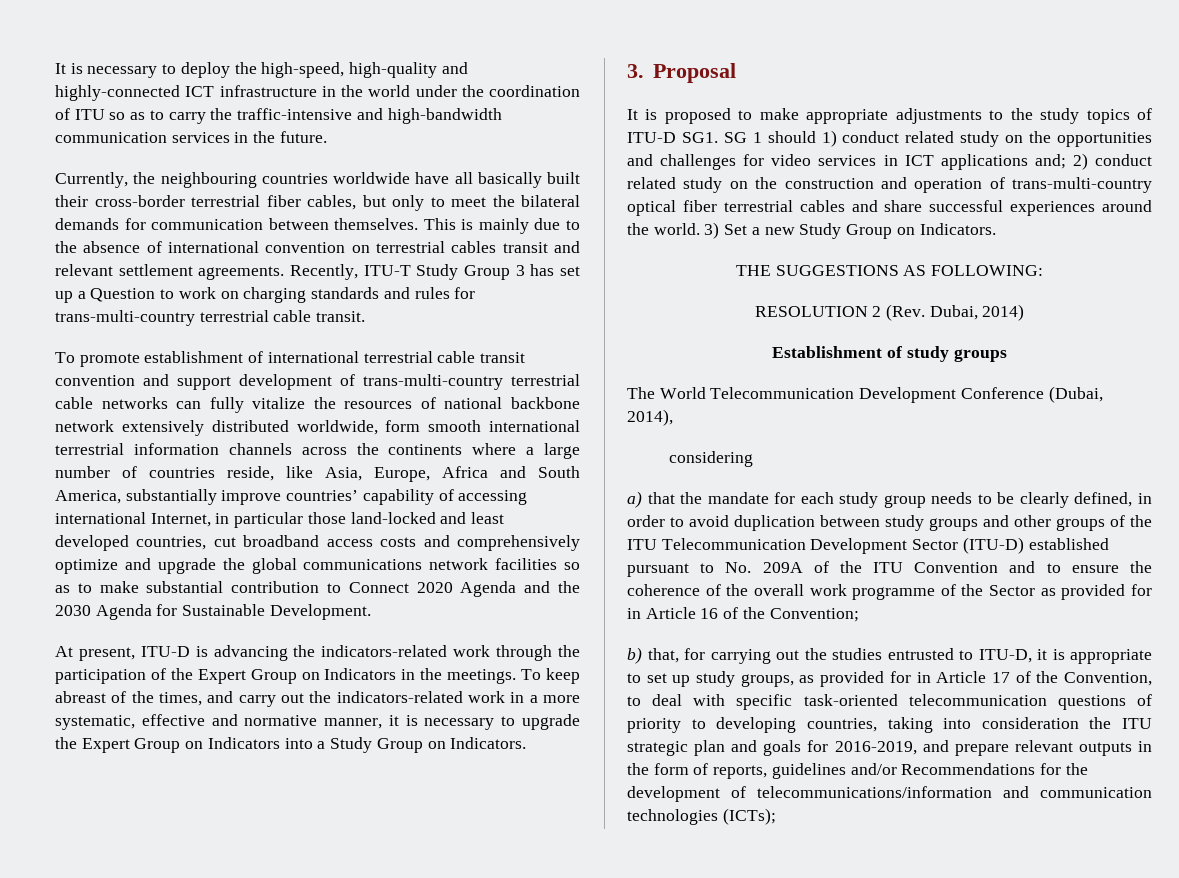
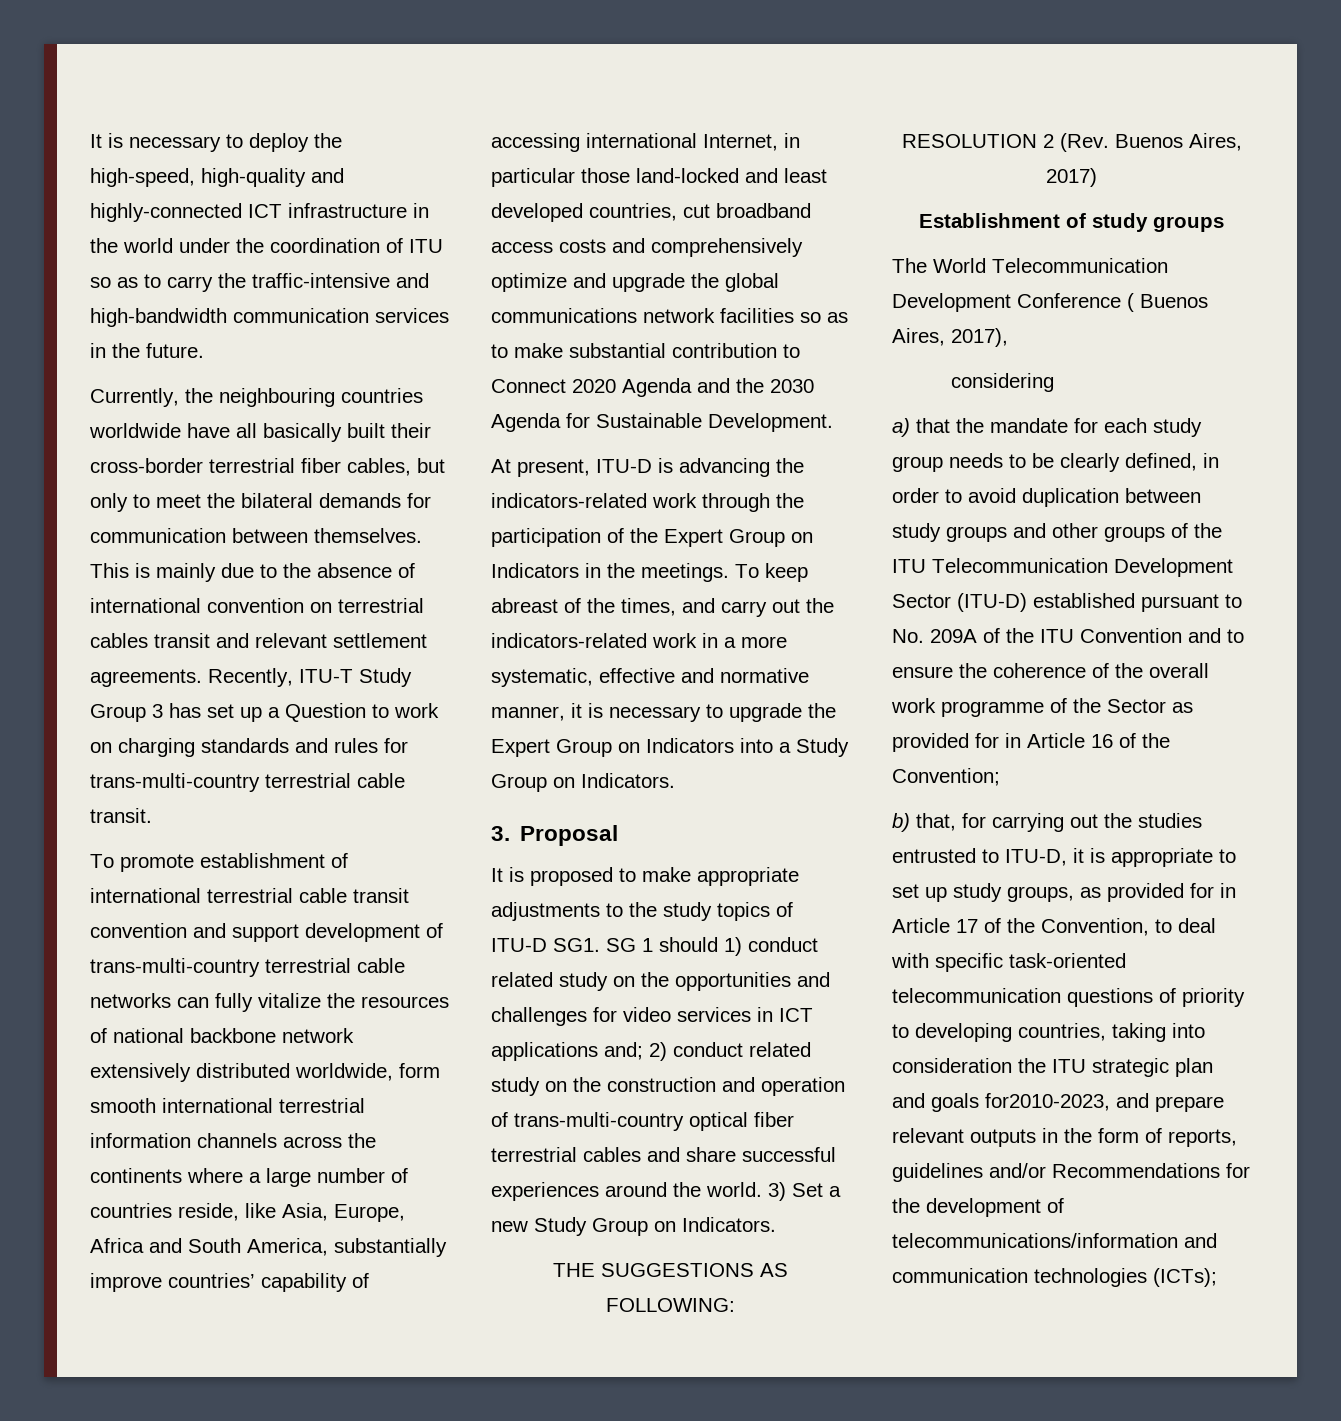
[929,304,1025,321] Dubai, 2014) -> [1114,133,1242,151] [1046,168,1097,187] Buenos Aires, 2017)
[1048,386,1103,403] [627,409,673,426] (Dubai, 2014), -> [1127,293,1208,312] [892,328,1008,347] ( Buenos Aires, 2017),
[807,740,917,755] for 2016-2019, -> [985,1093,1110,1111] for2010-2023,

